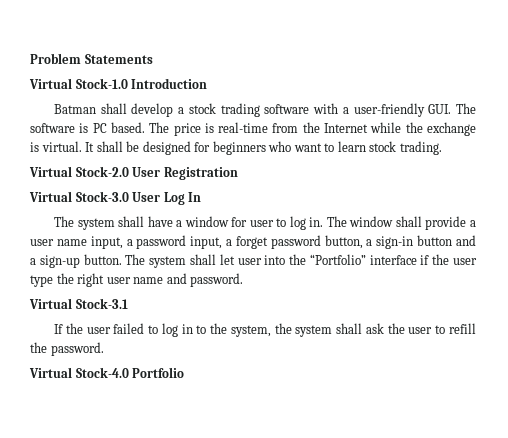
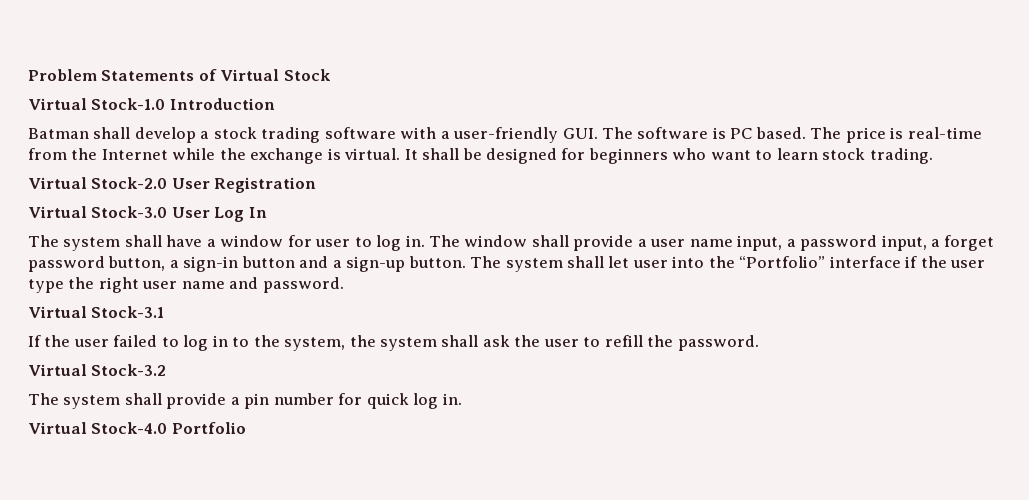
(153, 59) none -> [198,69,331,81] of Virtual Stock
(104, 349) none -> [28,364,167,376] [28,393,462,409] // Virtual Stock-3.2 // The system shall provide a pin number for quick log in.

